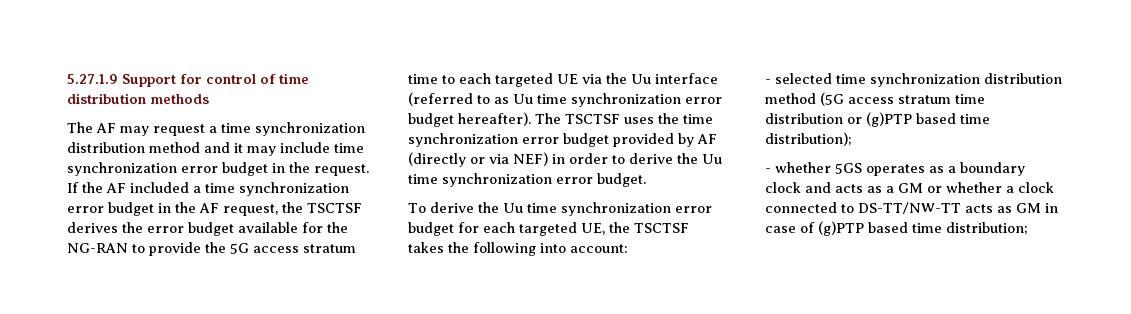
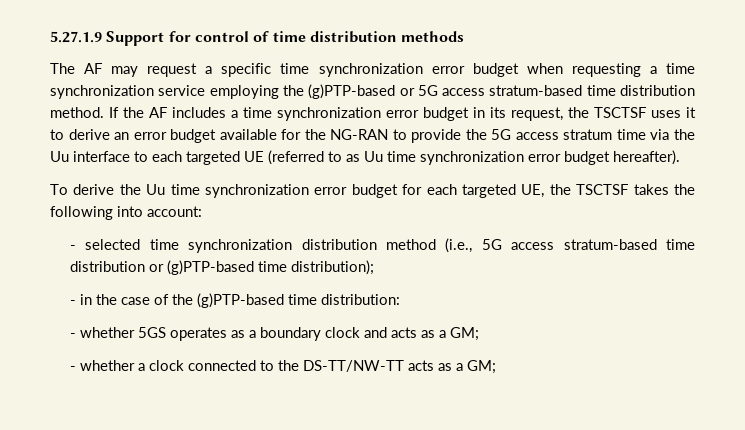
[221,122,365,136] [67,142,364,156] [67,162,369,176] time synchronization distribution method and it may include time synchronization error budget in the request. -> [221,63,696,77] [50,84,695,99] [50,107,104,118] specific time synchronization error budget when requesting a time synchronization service employing the (g)PTP-based or 5G access stratum-based time distribution method.
[130,182,189,193] included -> [172,107,226,118] includes
[175,202,219,213] the AF -> [490,107,506,118] its
[67,222,143,233] derives the -> [651,107,696,118] [50,129,130,140] uses it to derive an
[442,73,718,87] to each targeted UE via the Uu interface -> [650,129,695,140] [50,151,264,165] via the Uu interface to each targeted UE
[535,113,713,124] [408,133,717,147] [408,152,722,167] [408,173,646,187] The TSCTSF uses the time synchronization error budget provided by AF (directly or via NEF) in order to derive the Uu time synchronization error budget. -> (680, 157) none
[819,92,951,106] (5G access stratum -> [445,238,657,253] (i.e., 5G access stratum-based
[865,112,956,127] (g)PTP based -> [166,260,254,275] (g)PTP-based
(852, 139) none -> [69,293,400,308] // - in the case of the (g)PTP-based time distribution:
[897,183,942,193] GM or -> [449,327,479,341] [69,366,76,371] GM; // -
(854, 208) none -> [277,360,299,371] the
[1015,203,1058,213] [764,221,1028,236] GM in case of (g)PTP based time distribution; -> [455,360,496,374] a GM;

